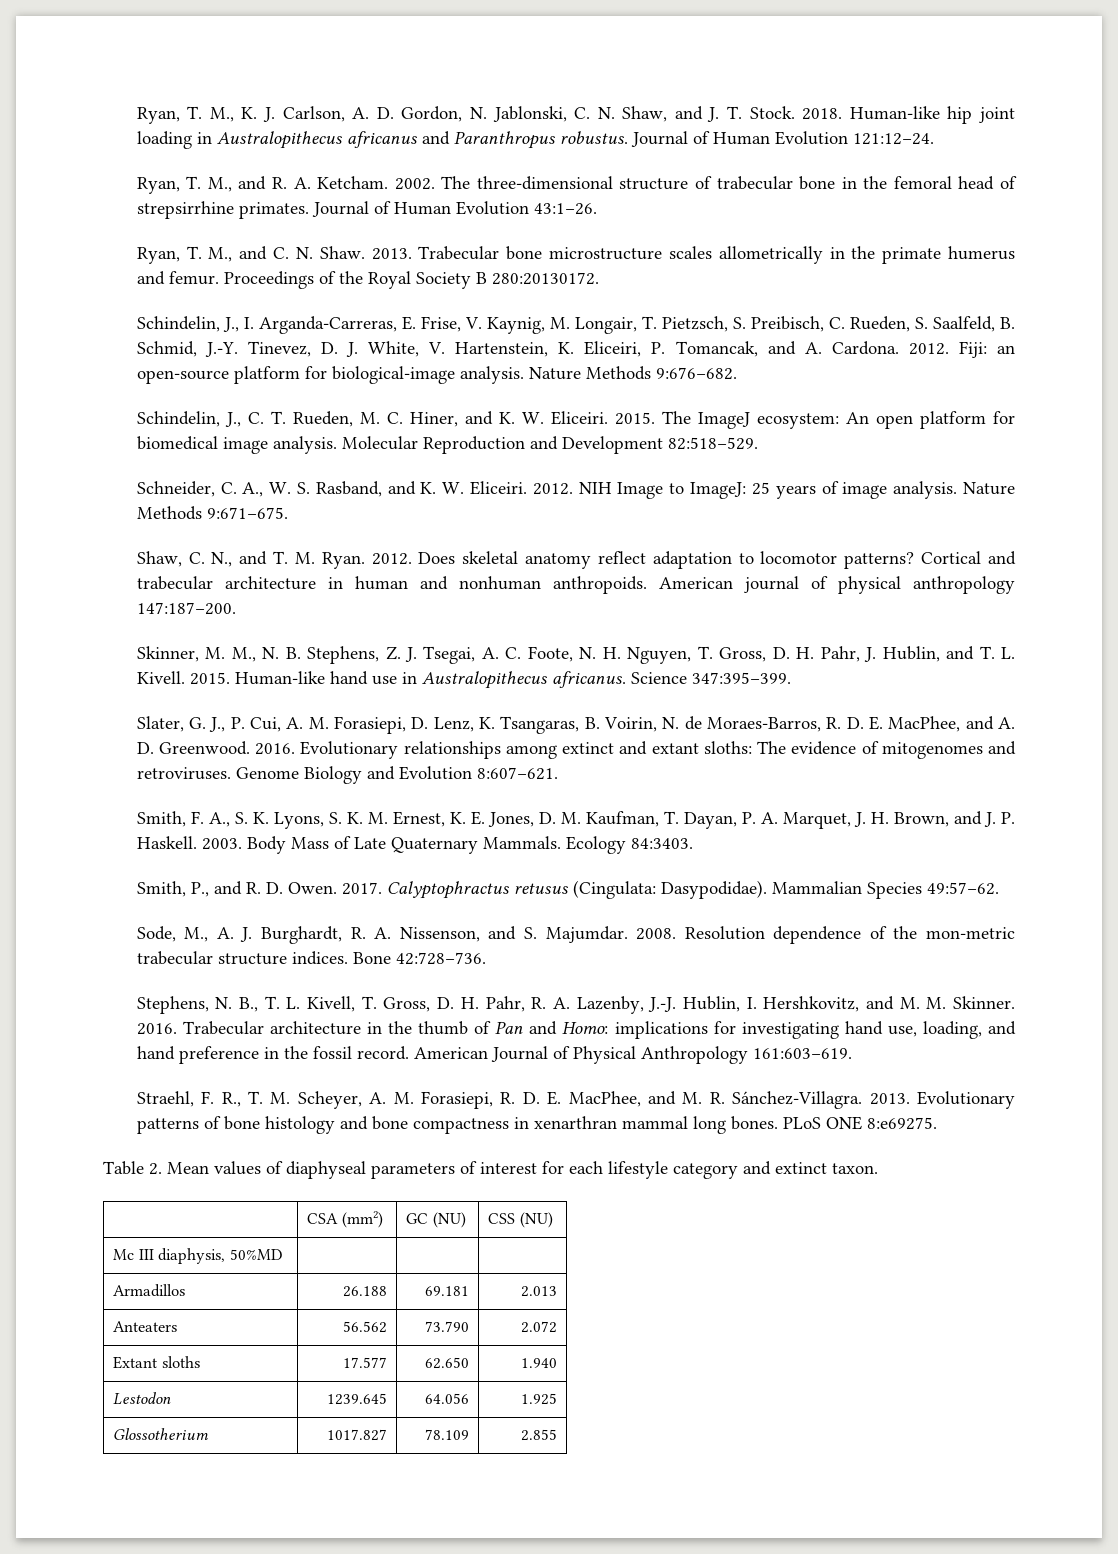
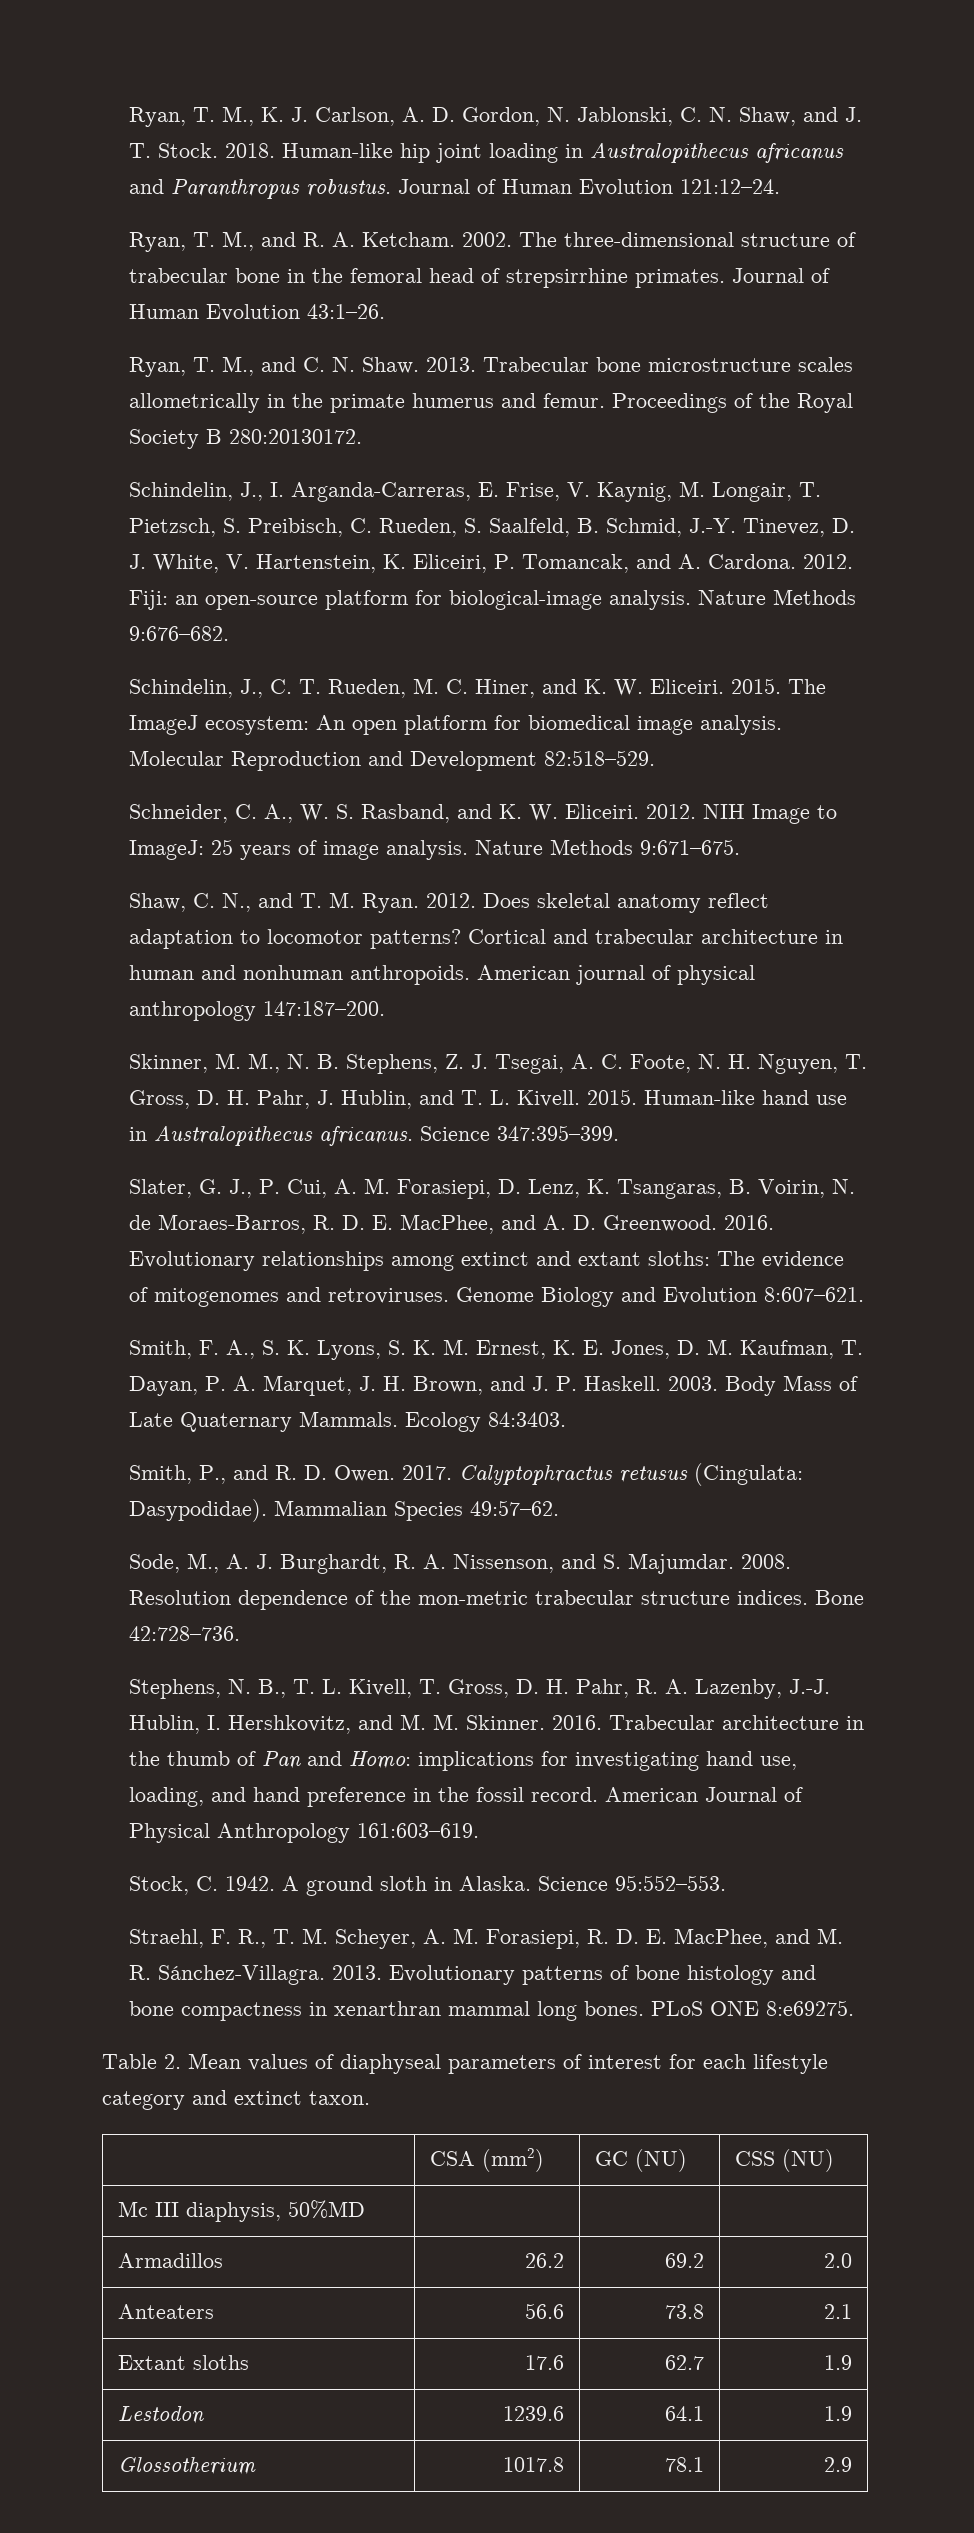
(852, 1053) none -> [129,1875,727,1896] // Stock, C. 1942. A ground sloth in Alaska. Science 95:552–553.
[342,1286,387,1297] [424,1286,469,1296] [520,1286,557,1297] [113,1321,178,1332] [342,1321,387,1333] [424,1321,469,1332] [520,1321,557,1333] [113,1356,200,1369] [342,1357,387,1368] [424,1357,469,1369] [520,1358,557,1368] [113,1392,172,1405] [326,1393,387,1405] [424,1393,469,1404] [520,1393,557,1405] [113,1428,209,1440] [326,1429,387,1441] [424,1429,469,1440] [520,1429,557,1441] 26.188 | 69.181 | 2.013 // Anteaters | 56.562 | 73.790 | 2.072 // Extant sloths | 17.577 | 62.650 | 1.940 // Lestodon | 1239.645 | 64.056 | 1.925 // Glossotherium | 1017.827 | 78.109 | 2.855 -> [524,2253,564,2268] [664,2253,704,2268] [823,2253,852,2268] [118,2304,215,2319] [524,2303,564,2319] [664,2304,704,2319] [823,2304,852,2319] [118,2355,250,2370] [524,2355,564,2370] [664,2355,704,2370] [823,2355,852,2370] [118,2406,205,2424] [502,2406,564,2421] [664,2406,704,2421] [823,2406,852,2421] [118,2457,257,2475] [502,2457,564,2472] [664,2457,704,2472] [823,2457,852,2472] 26.2 | 69.2 | 2.0 // Anteaters | 56.6 | 73.8 | 2.1 // Extant sloths | 17.6 | 62.7 | 1.9 // Lestodon | 1239.6 | 64.1 | 1.9 // Glossotherium | 1017.8 | 78.1 | 2.9

